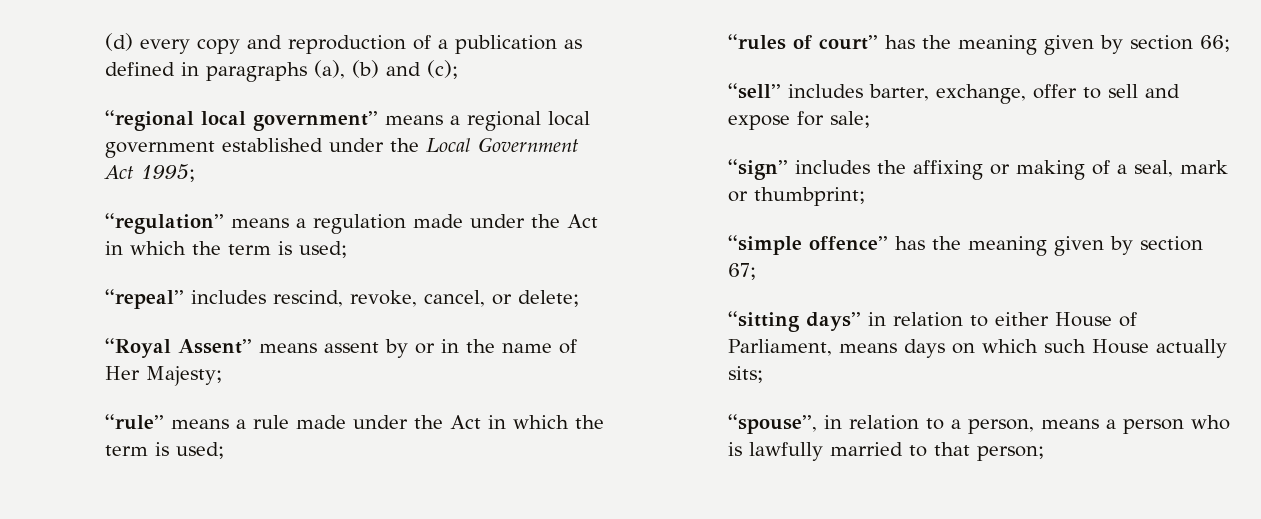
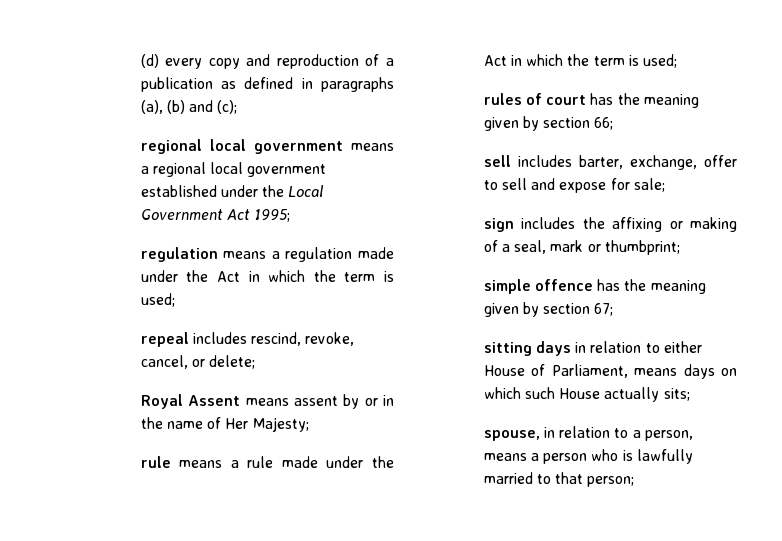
[104,110,378,131] “regional local government” -> [140,139,343,154] regional local government
[104,213,224,234] “regulation” -> [140,247,218,262] regulation
[104,289,184,309] “repeal” -> [140,332,189,347] repeal
[104,338,252,358] “Royal Assent” -> [140,394,241,409] Royal Assent
[104,414,164,430] “rule” -> [140,456,171,468] rule
[727,34,878,50] “rules of court” -> [483,93,587,105] rules of court
[727,83,781,99] “sell” -> [483,155,511,167] sell
[727,159,788,180] “sign” -> [483,218,514,232] sign
[727,235,888,255] “simple offence” -> [483,279,594,294] simple offence
[727,311,861,332] “sitting days” -> [483,341,572,356] sitting days
[727,414,817,434] “spouse”, -> [483,430,540,441] spouse,

